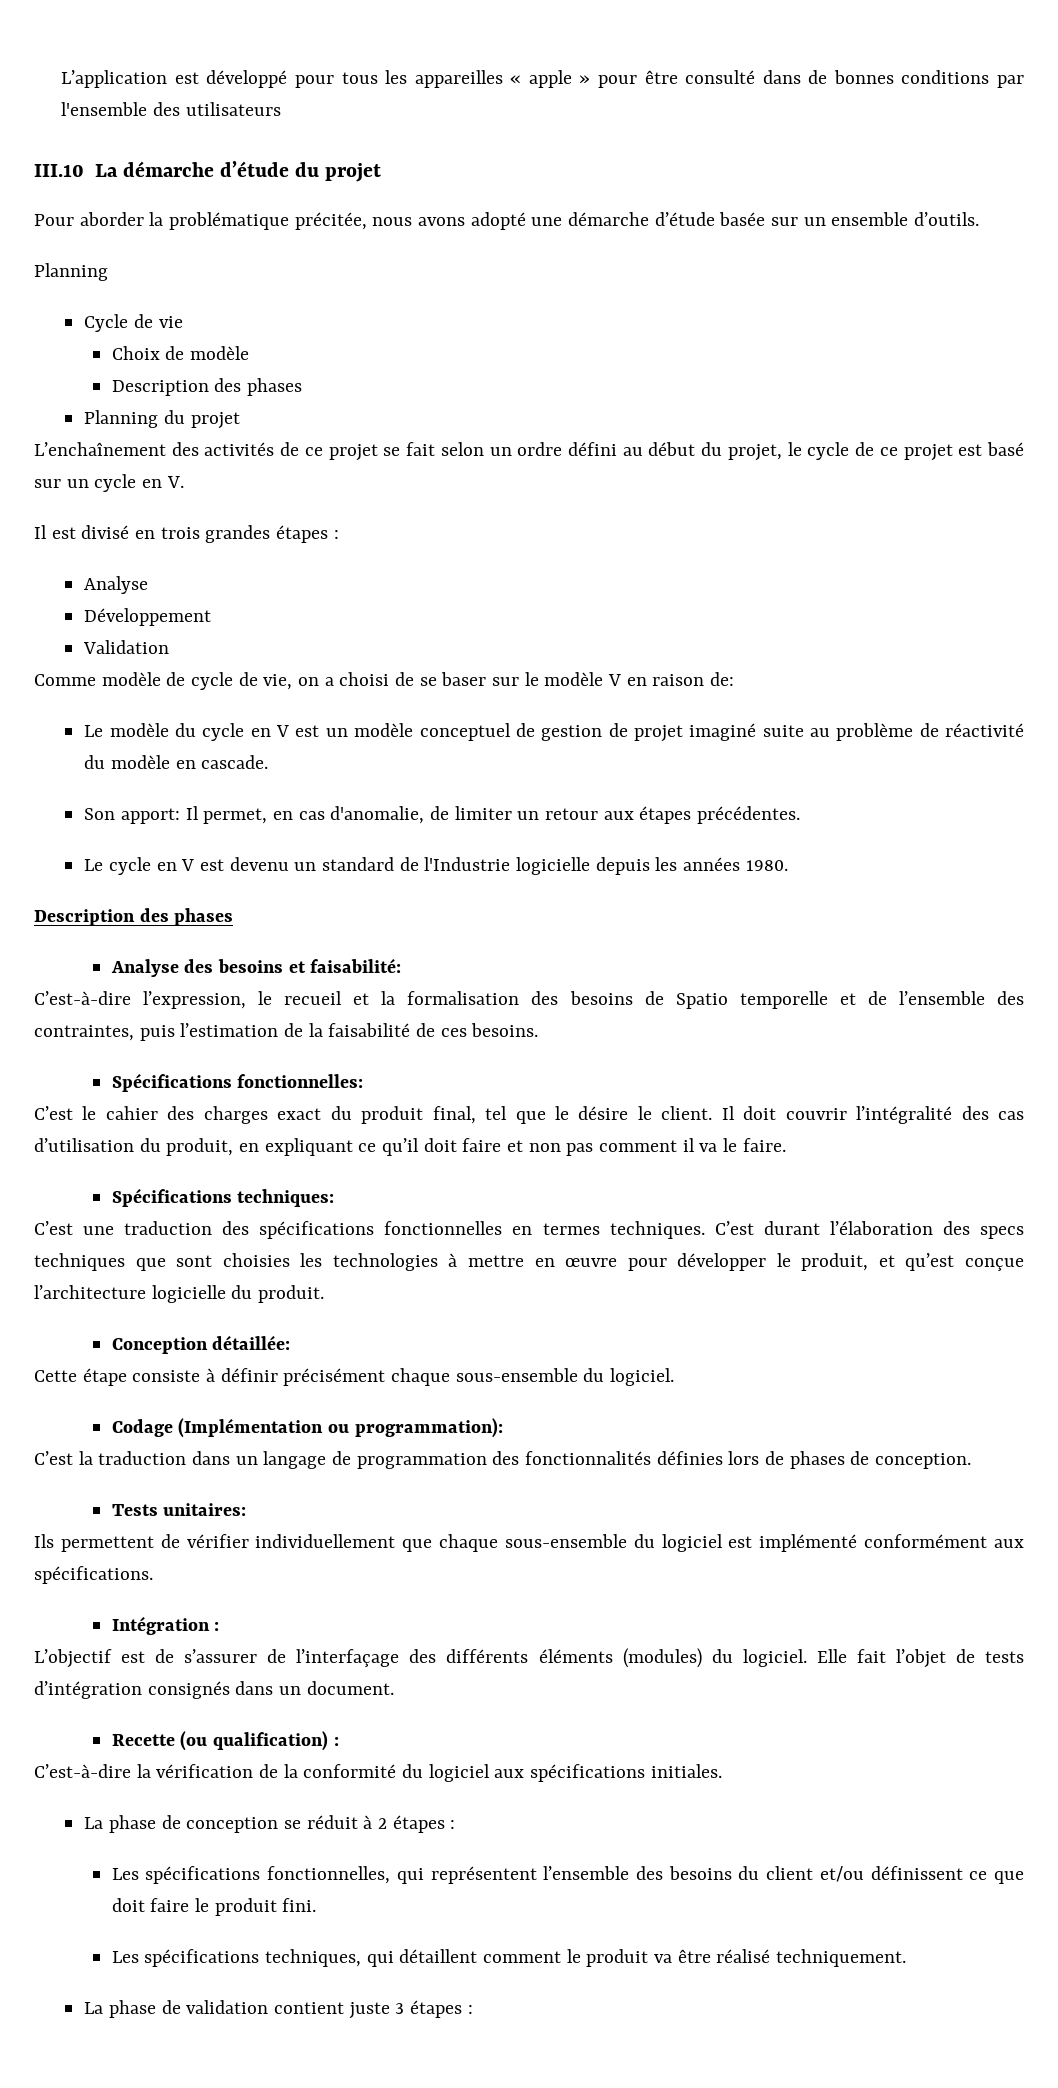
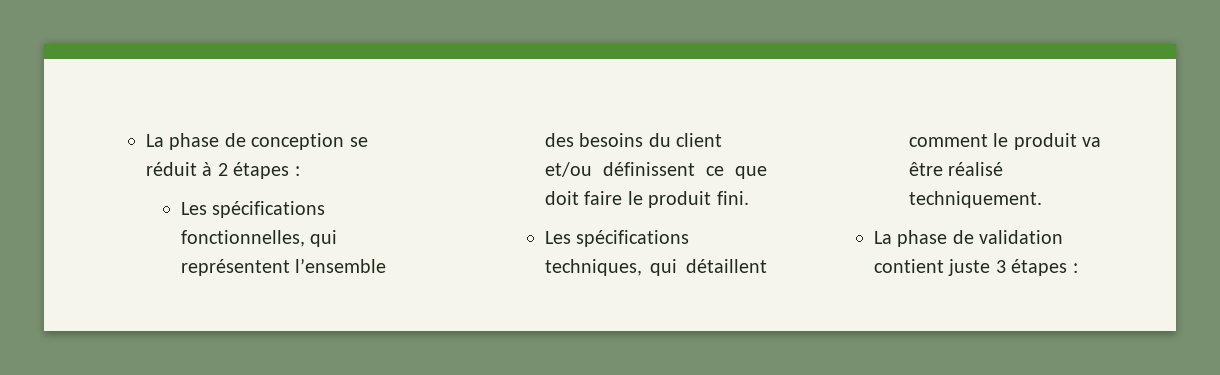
[61,70,1024,88] [61,102,281,116] [34,161,382,182] [34,212,980,230] [34,263,108,281] [84,314,183,332] [111,346,249,360] [111,378,302,396] [84,410,240,429] [34,442,1025,461] [34,474,184,492] [34,525,339,543] [84,576,149,594] [84,608,212,626] [83,640,170,654] [34,672,735,690] [84,723,1024,742] [84,755,269,769] [84,806,801,824] [84,857,788,875] [34,908,234,926] [110,958,402,977] [34,991,1024,1009] [34,1023,539,1041] [111,1073,364,1092] [34,1106,1025,1124] [34,1138,786,1156] [111,1188,335,1207] [34,1221,1024,1239] [34,1253,1024,1271] [34,1285,325,1303] [111,1335,291,1354] [34,1368,675,1386] [111,1418,503,1438] [34,1451,972,1469] [111,1503,247,1516] [34,1534,1024,1552] [34,1566,153,1584] [111,1616,220,1635] [34,1648,1024,1668] [34,1681,394,1699] [111,1731,339,1751] [34,1764,722,1782] L’application est développé pour tous les appareilles « apple » pour être consulté dans de bonnes conditions par l'ensemble des utilisateurs // III.10 La démarche d’étude du projet // Pour aborder la problématique précitée, nous avons adopté une démarche d’étude basée sur un ensemble d’outils. // Planning // Cycle de vie // Choix de modèle // Description des phases // Planning du projet // L’enchaînement des activités de ce projet se fait selon un ordre défini au début du projet, le cycle de ce projet est basé sur un cycle en V. // Il est divisé en trois grandes étapes : // Analyse // Développement // Validation // Comme modèle de cycle de vie, on a choisi de se baser sur le modèle V en raison de: // Le modèle du cycle en V est un modèle conceptuel de gestion de projet imaginé suite au problème de réactivité du modèle en cascade. // Son apport: Il permet, en cas d'anomalie, de limiter un retour aux étapes précédentes. // Le cycle en V est devenu un standard de l'Industrie logicielle depuis les années 1980. // Description des phases // Analyse des besoins et faisabilité: // C’est-à-dire l’expression, le recueil et la formalisation des besoins de Spatio temporelle et de l’ensemble des contraintes, puis l’estimation de la faisabilité de ces besoins. // Spécifications fonctionnelles: // C’est le cahier des charges exact du produit final, tel que le désire le client. Il doit couvrir l’intégralité des cas d’utilisation du produit, en expliquant ce qu’il doit faire et non pas comment il va le faire. // Spécifications techniques: // C’est une traduction des spécifications fonctionnelles en termes techniques. C’est durant l’élaboration des specs techniques que sont choisies les technologies à mettre en œuvre pour développer le produit, et qu’est conçue l’architecture logicielle du produit. // Conception détaillée: // Cette étape consiste à définir précisément chaque sous-ensemble du logiciel. // Codage (Implémentation ou programmation): // C’est la traduction dans un langage de programmation des fonctionnalités définies lors de phases de conception. // Tests unitaires: // Ils permettent de vérifier individuellement que chaque sous-ensemble du logiciel est implémenté conformément aux spécifications. // Intégration : // L’objectif est de s’assurer de l’interfaçage des différents éléments (modules) du logiciel. Elle fait l’objet de tests d’intégration consignés dans un document. // Recette (ou qualification) : // C’est-à-dire la vérification de la conformité du logiciel aux spécifications initiales. // -> (145, 140) none

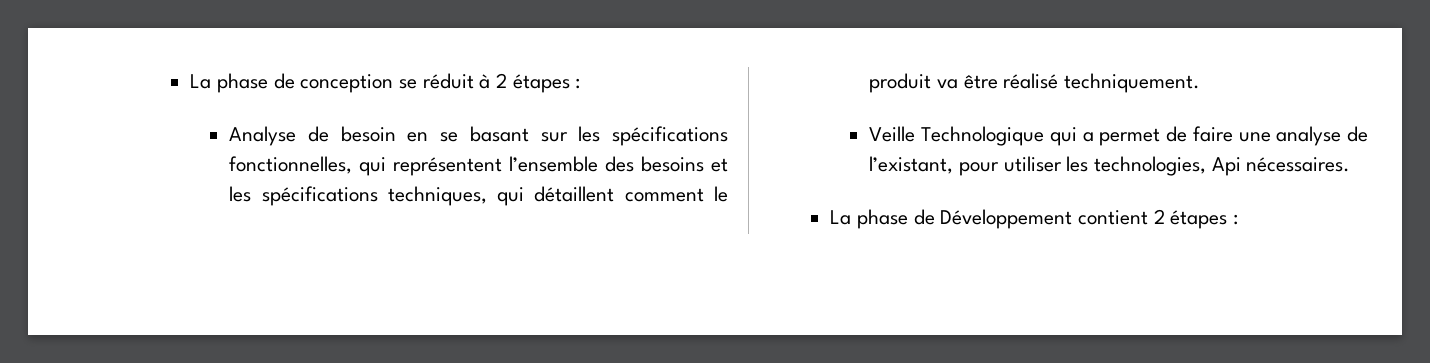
[180,202,207,215] Les -> [229,126,601,146] Analyse de besoin en se basant sur les
[648,133,723,147] [544,162,767,179] [544,191,749,208] [544,231,571,244] du client et/ou définissent ce que doit faire le produit fini. // Les -> [711,158,728,172] [229,186,252,202] et les
[873,230,1064,247] [873,259,1006,276] // La phase de validation contient juste 3 -> [869,126,1368,146] [869,156,1351,176] [830,209,1165,229] // Veille Technologique qui a permet de faire une analyse de l’existant, pour utiliser les technologies, Api nécessaires. // La phase de Développement contient 2

